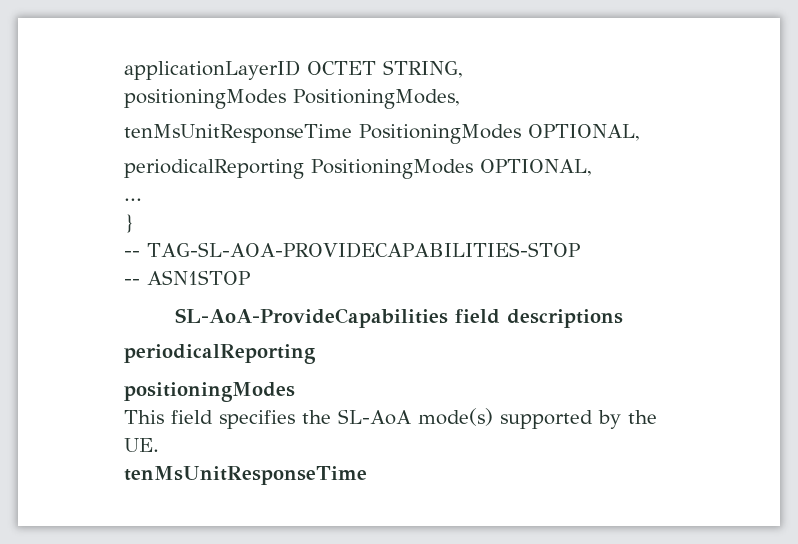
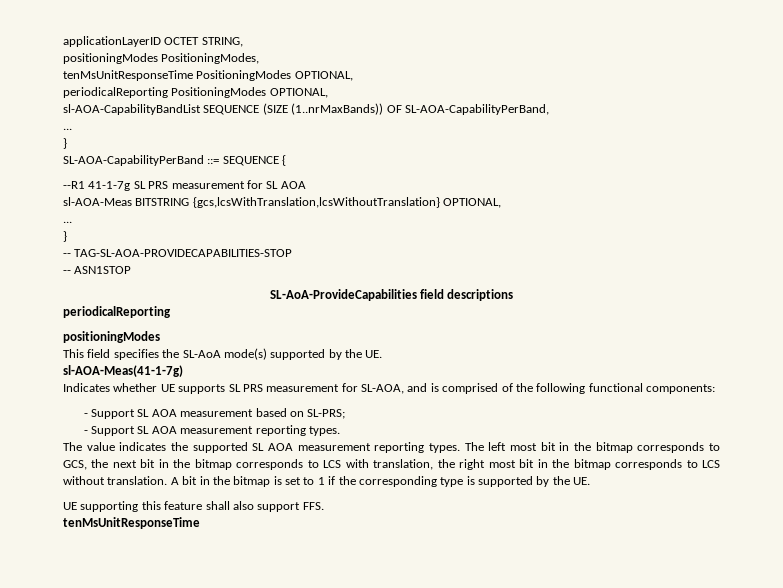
(592, 167) none -> [63,103,549,115] [63,128,72,130] [63,138,67,149] [63,155,287,166] [63,180,306,191] [63,197,502,208] // sl-AOA-CapabilityBandList SEQUENCE (SIZE (1..nrMaxBands)) OF SL-AOA-CapabilityPerBand, // ... // } // SL-AOA-CapabilityPerBand ::= SEQUENCE { // --R1 41-1-7g SL PRS measurement for SL AOA // sl-AOA-Meas BITSTRING {gcs,lcsWithTranslation,lcsWithoutTranslation} OPTIONAL,
(159, 445) none -> [63,365,183,377] [63,383,715,394] [83,408,346,419] [83,425,340,436] [63,442,720,453] [63,459,721,470] [63,476,591,487] [63,501,324,512] // sl-AOA-Meas(41-1-7g) // Indicates whether UE supports SL PRS measurement for SL-AOA, and is comprised of the following functional components: // - Support SL AOA measurement based on SL-PRS; // - Support SL AOA measurement reporting types. // The value indicates the supported SL AOA measurement reporting types. The left most bit in the bitmap corresponds to GCS, the next bit in the bitmap corresponds to LCS with translation, the right most bit in the bitmap corresponds to LCS without translation. A bit in the bitmap is set to 1 if the corresponding type is supported by the UE. // UE supporting this feature shall also support FFS.

